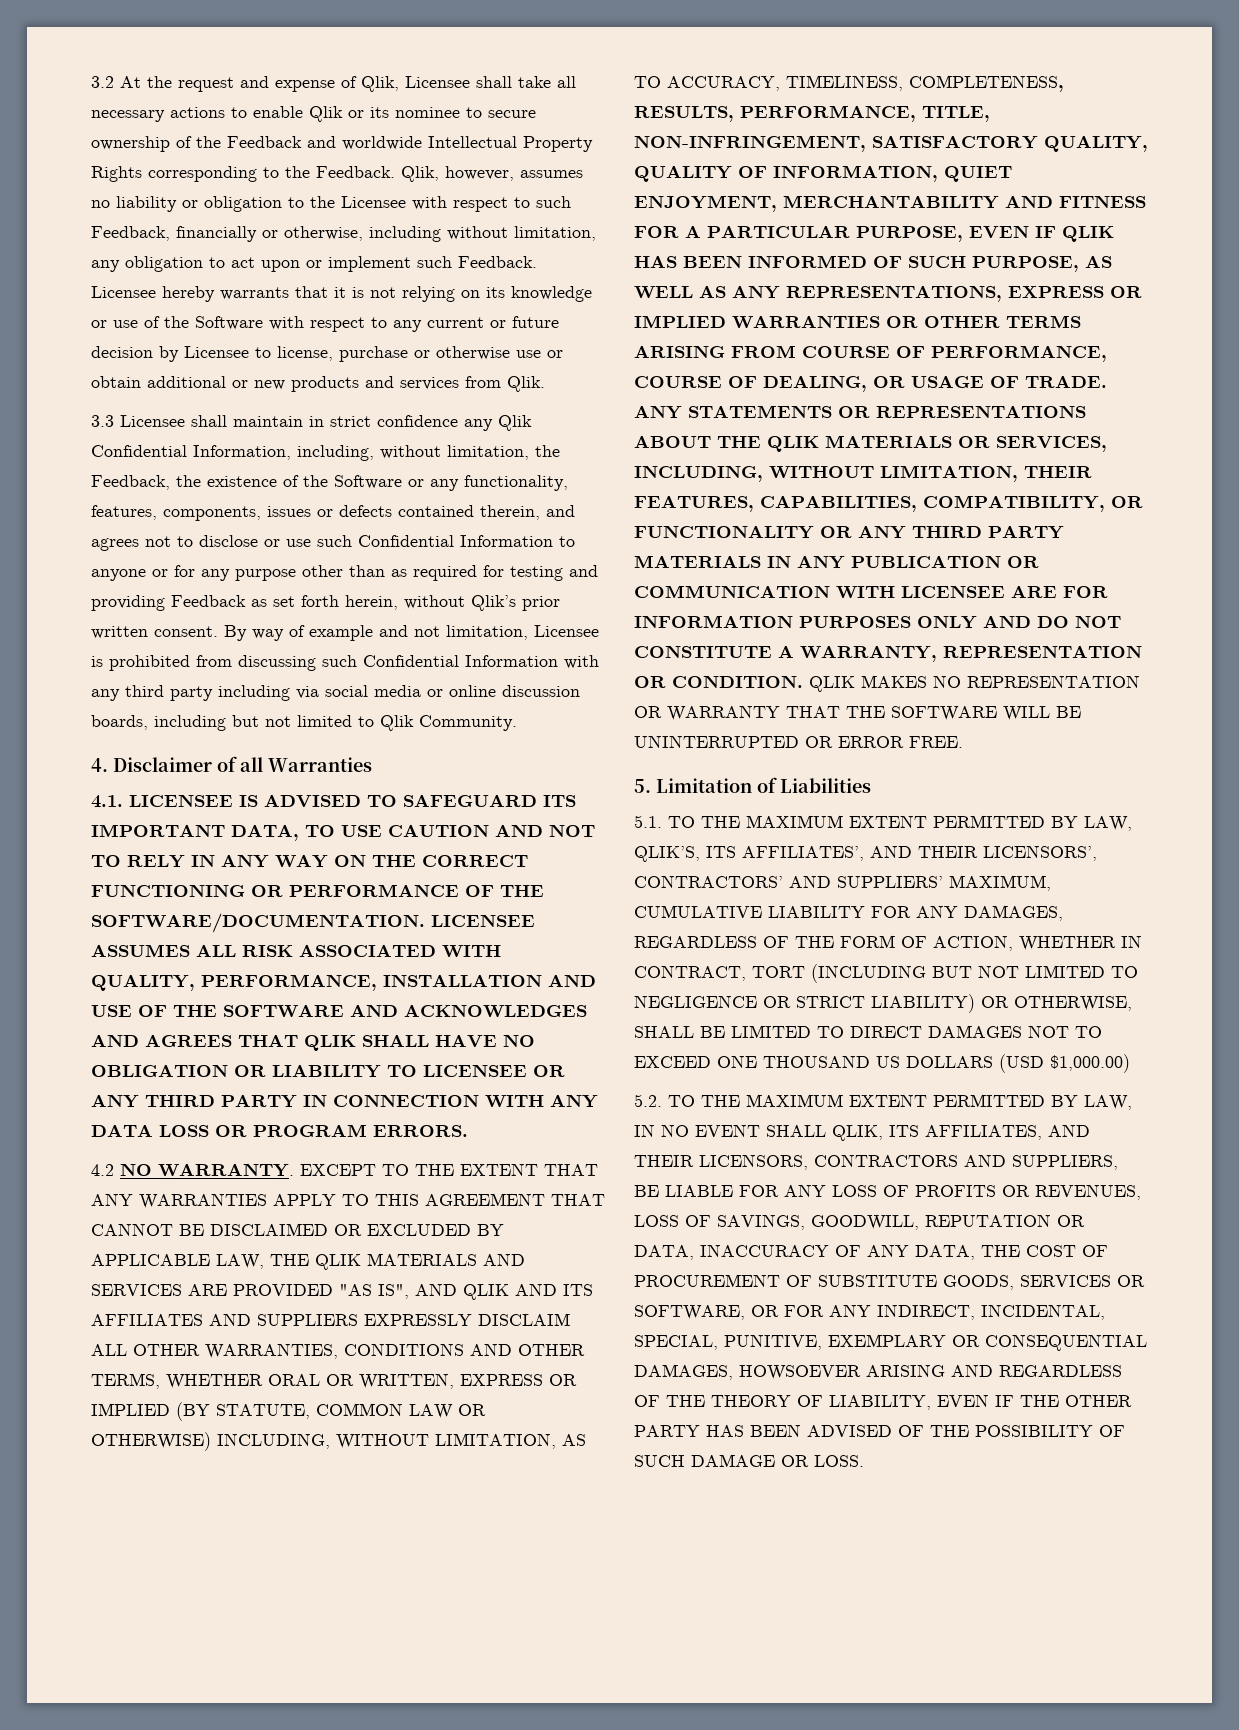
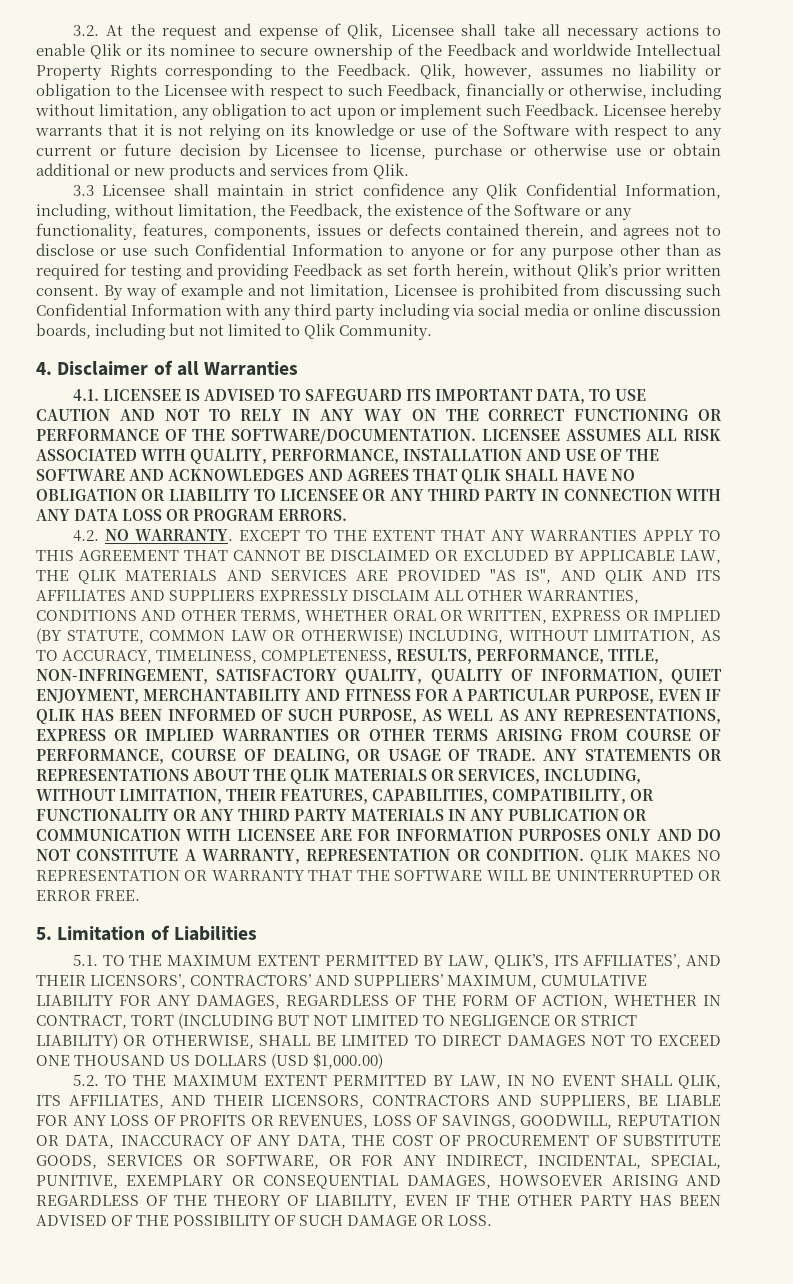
[91,76,114,88] 3.2 -> [72,25,99,36] 3.2.
[91,1164,114,1176] 4.2 -> [72,530,99,542] 4.2.

